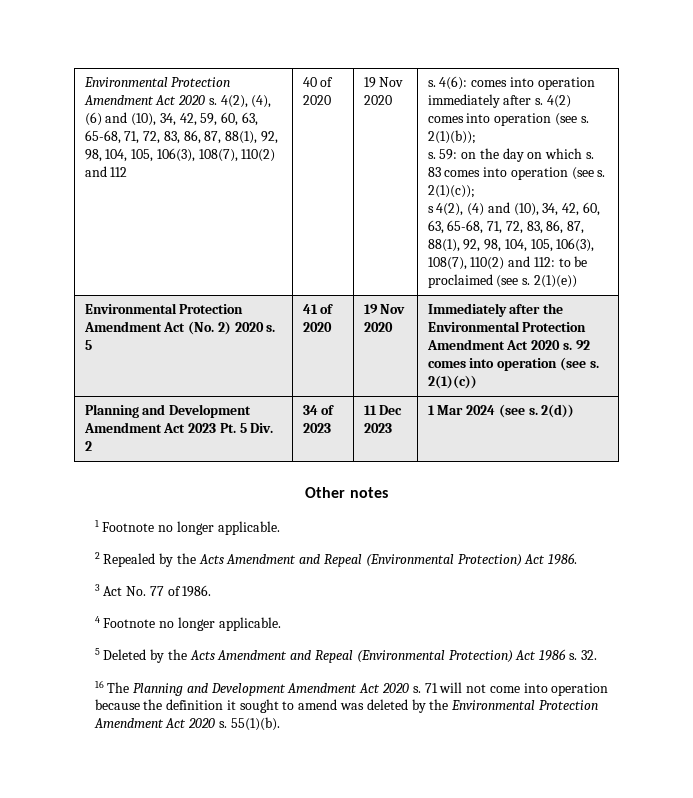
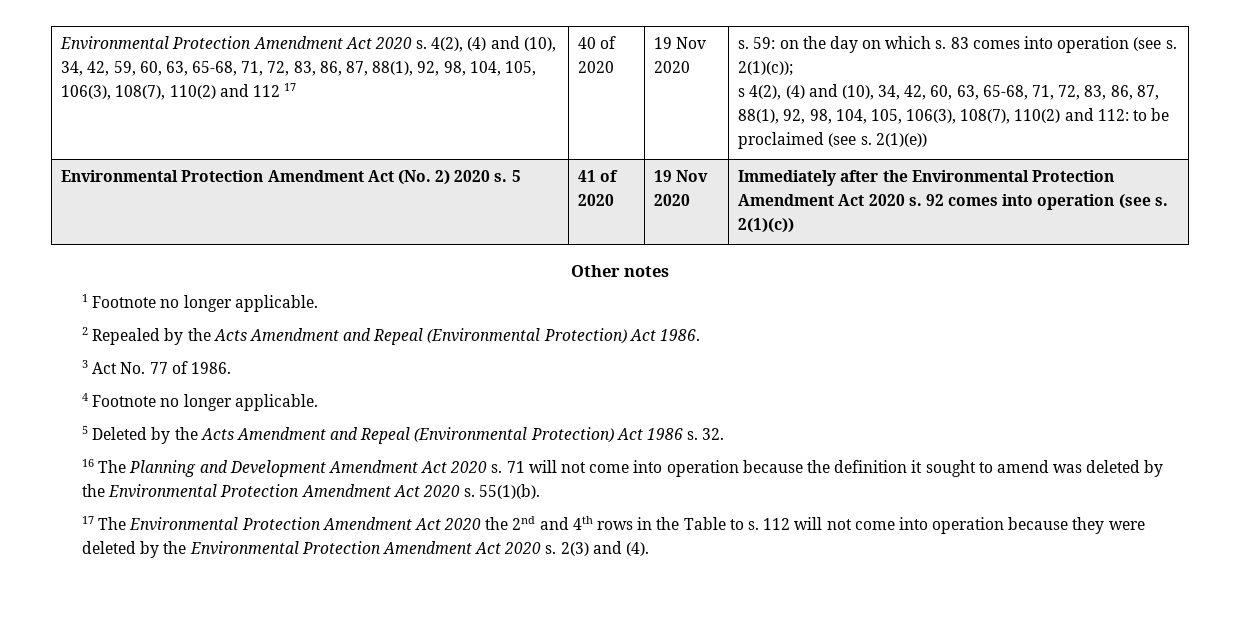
[251,95,272,108] [84,112,102,126] (4), (6) -> [467,37,487,51] (4)
(128, 172) none -> [284,83,297,91] 17
[439,76,595,90] [427,94,571,108] [427,113,589,126] [427,130,476,144] [427,152,436,159] 4(6): comes into operation immediately after s. 4(2) comes into operation (see s. 2(1)(b)); // s. -> (750, 44) none
[84,404,252,418] [83,422,274,433] [84,441,92,451] [302,405,335,415] [302,423,331,433] [363,405,403,415] [363,423,392,433] [427,404,575,418] // Planning and Development Amendment Act 2023 Pt. 5 Div. 2 | 34 of 2023 | 11 Dec 2023 | 1 Mar 2024 (see s. 2(d)) -> (795, 225) none
(280, 724) none -> [81,516,1145,534] [81,541,650,558] // 17 The Environmental Protection Amendment Act 2020 the 2nd and 4th rows in the Table to s. 112 will not come into operation because they were deleted by the Environmental Protection Amendment Act 2020 s. 2(3) and (4).

